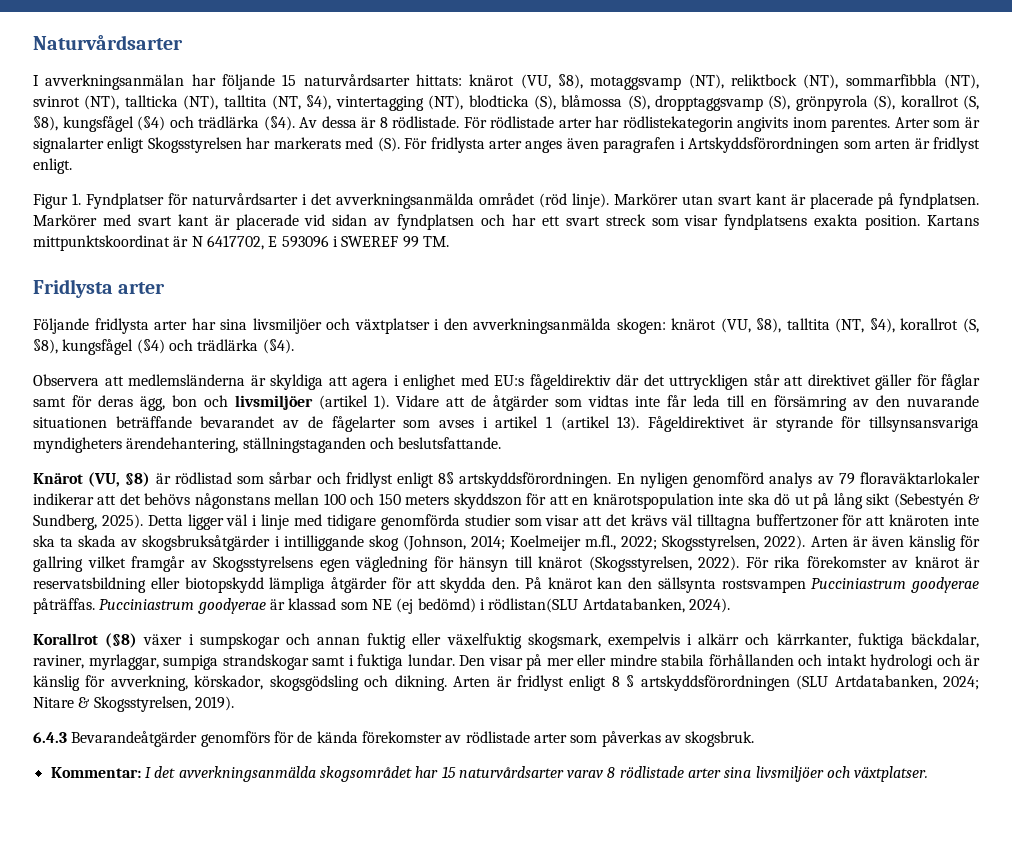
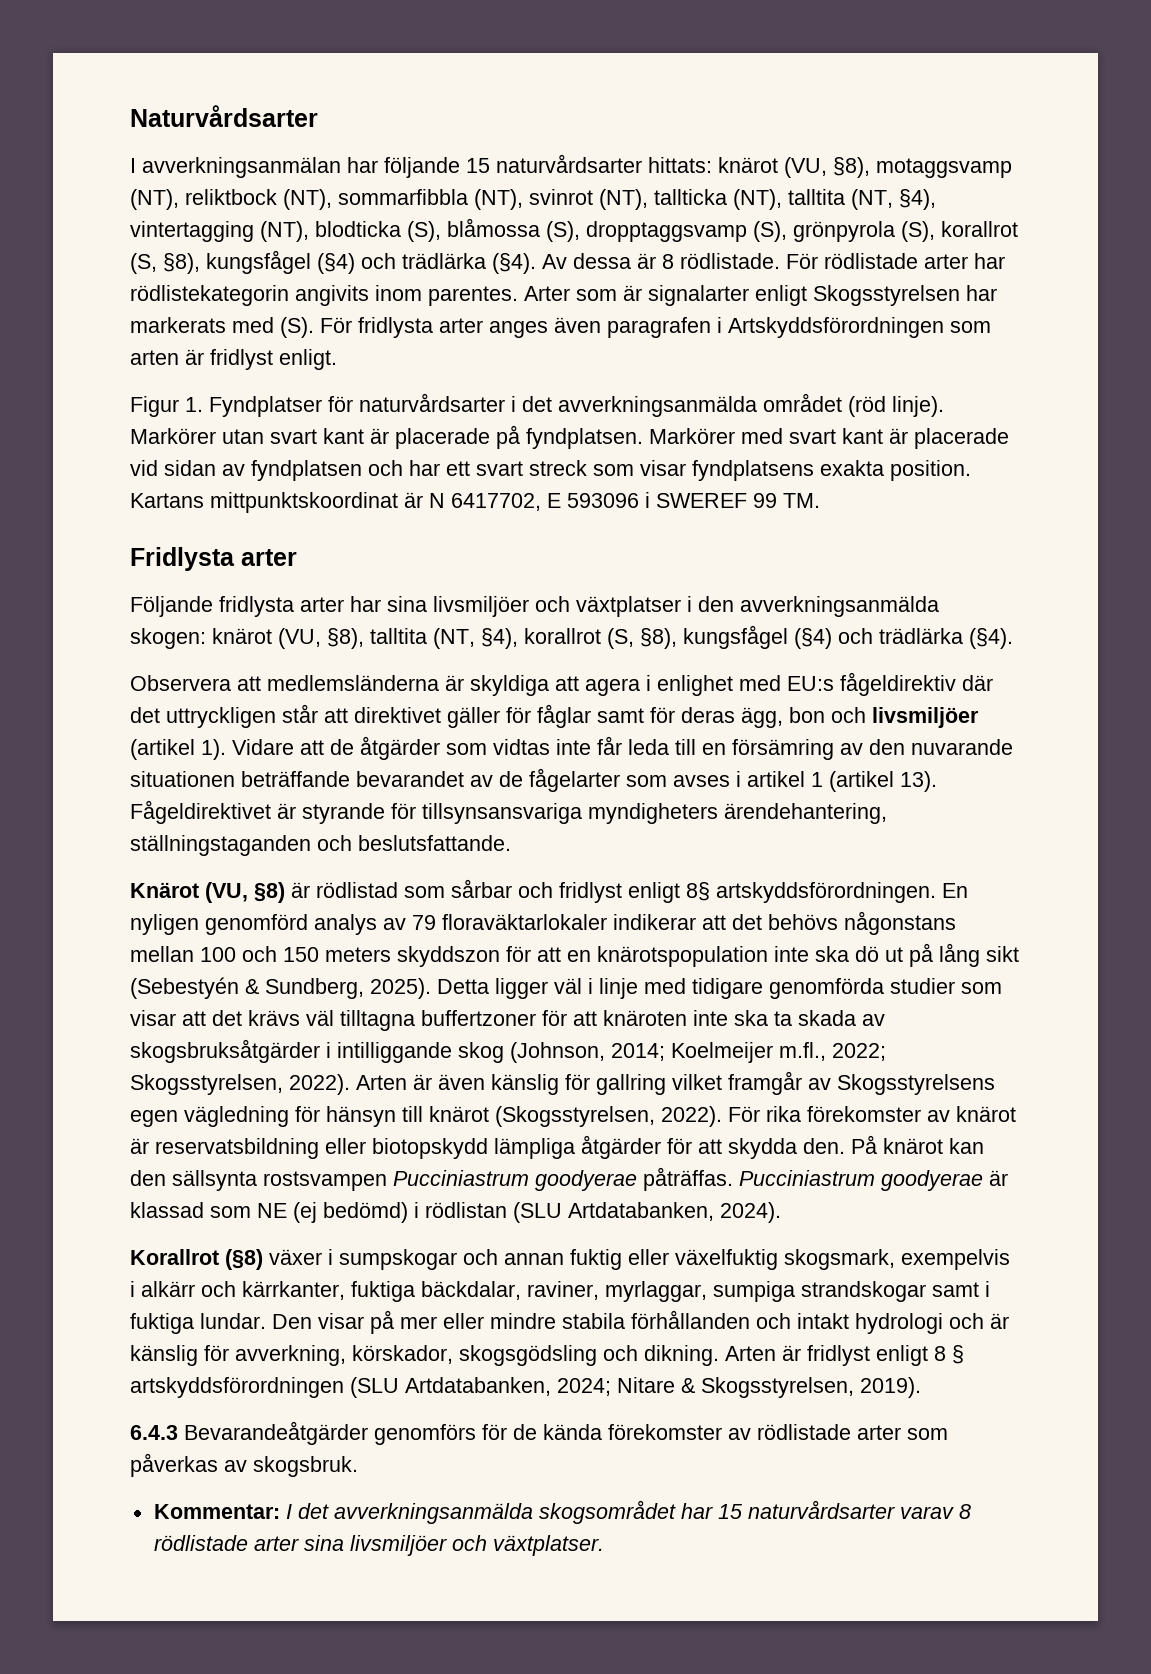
[488,598,579,613] rödlistan(SLU -> [425,1202,562,1223] rödlistan (SLU

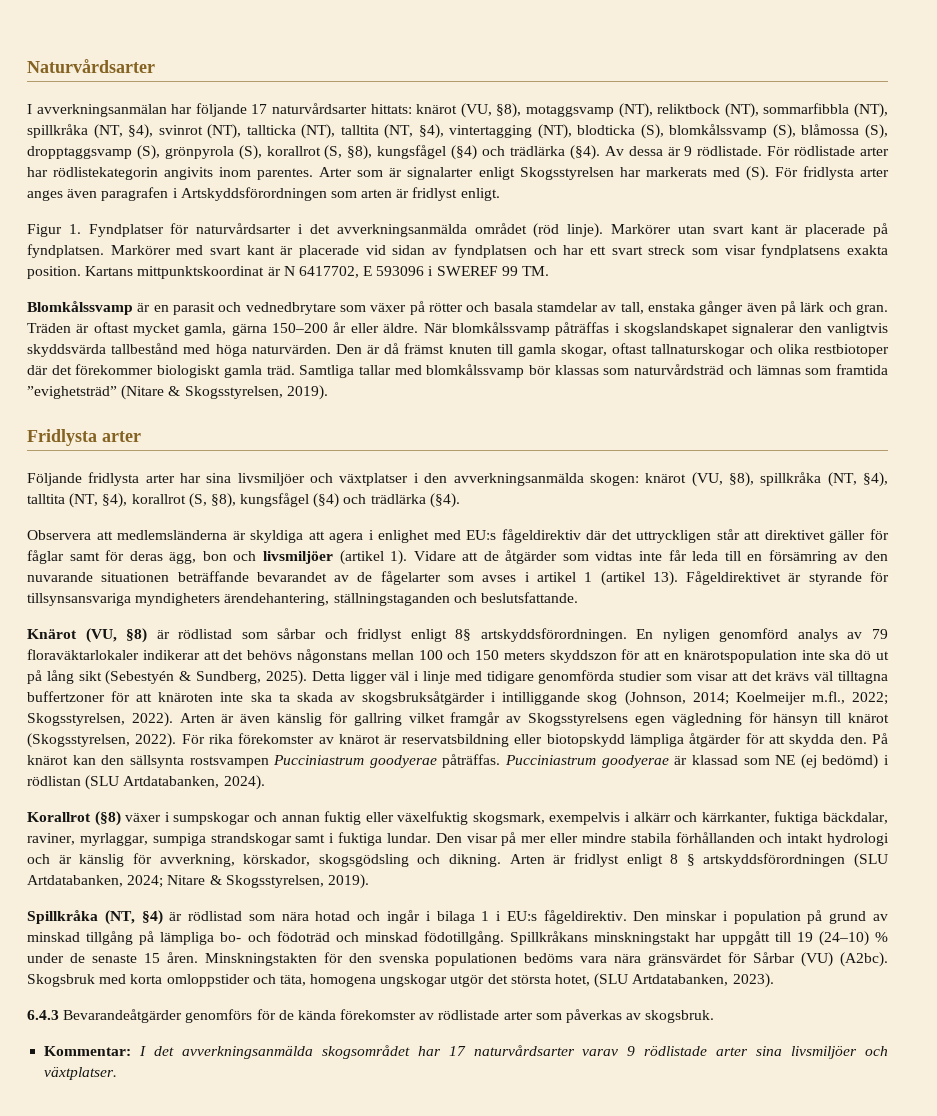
[466,158,490,173] 15 -> [251,104,268,114] 17
(523, 199) none -> [27,124,154,139] spillkråka (NT, §4),
(441, 231) none -> [669,124,796,139] blomkålssvamp (S),
[662,254,674,269] 8 -> [684,146,693,156] 9
(820, 500) none -> [27,301,889,315] [27,322,889,336] [27,343,889,357] [27,364,889,378] [27,385,328,400] // Blomkålssvamp är en parasit och vednedbrytare som växer på rötter och basala stamdelar av tall, enstaka gånger även på lärk och gran. Träden är oftast mycket gamla, gärna 150–200 år eller äldre. När blomkålssvamp påträffas i skogslandskapet signalerar den vanligtvis skyddsvärda tallbestånd med höga naturvärden. Den är då främst knuten till gamla skogar, oftast tallnaturskogar och olika restbiotoper där det förekommer biologiskt gamla träd. Samtliga tallar med blomkålssvamp bör klassas som naturvårdsträd och lämnas som framtida ”evighetsträd” (Nitare & Skogsstyrelsen, 2019).
(364, 638) none -> [760,472,889,487] spillkråka (NT, §4),
(921, 1387) none -> [27,910,888,925] [27,931,889,946] [27,952,889,967] [27,973,774,988] // Spillkråka (NT, §4) är rödlistad som nära hotad och ingår i bilaga 1 i EU:s fågeldirektiv. Den minskar i population på grund av minskad tillgång på lämpliga bo- och födoträd och minskad födotillgång. Spillkråkans minskningstakt har uppgått till 19 (24–10) % under de senaste 15 åren. Minskningstakten för den svenska populationen bedöms vara nära gränsvärdet för Sårbar (VU) (A2bc). Skogsbruk med korta omloppstider och täta, homogena ungskogar utgör det största hotet, (SLU Artdatabanken, 2023).
[717,1504,743,1519] 15 -> [448,1046,466,1056] 17
[958,1504,971,1519] 8 -> [627,1046,636,1056] 9

